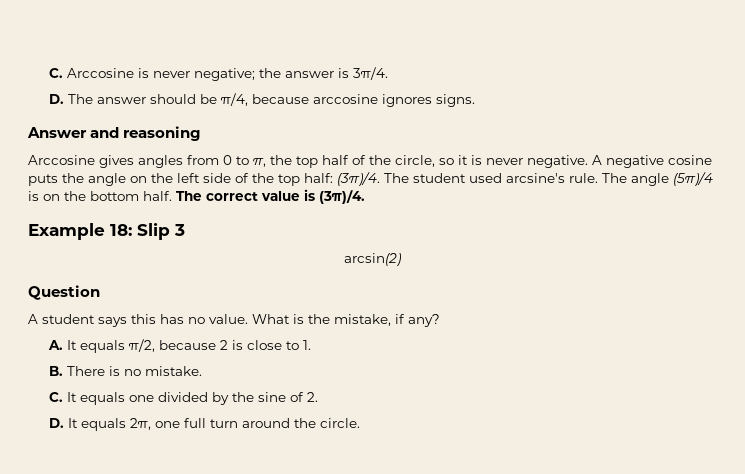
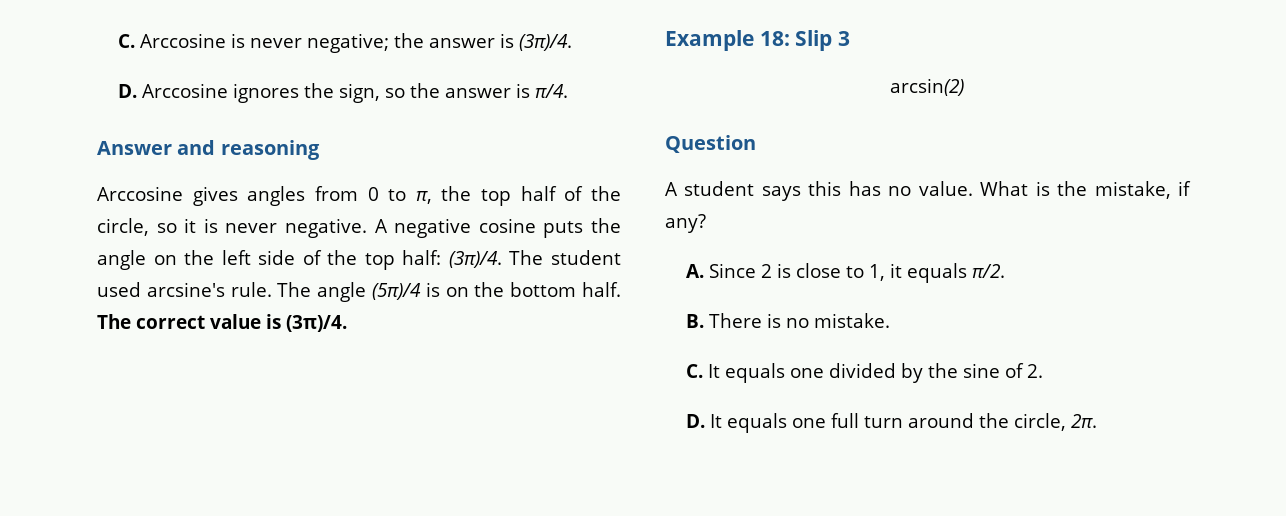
[352,67,388,80] [48,93,475,107] 3π/4. // D. The answer should be π/4, because arccosine ignores signs. -> [518,34,572,51] [117,83,568,103] (3π)/4. // D. Arccosine ignores the sign, so the answer is π/4.
[66,339,311,353] It equals π/2, because 2 is close to 1. -> [708,263,1005,283] Since 2 is close to 1, it equals π/2.
[129,418,151,430] 2π, -> (787, 423) none
[319,418,360,428] circle. -> [1013,413,1097,431] circle, 2π.

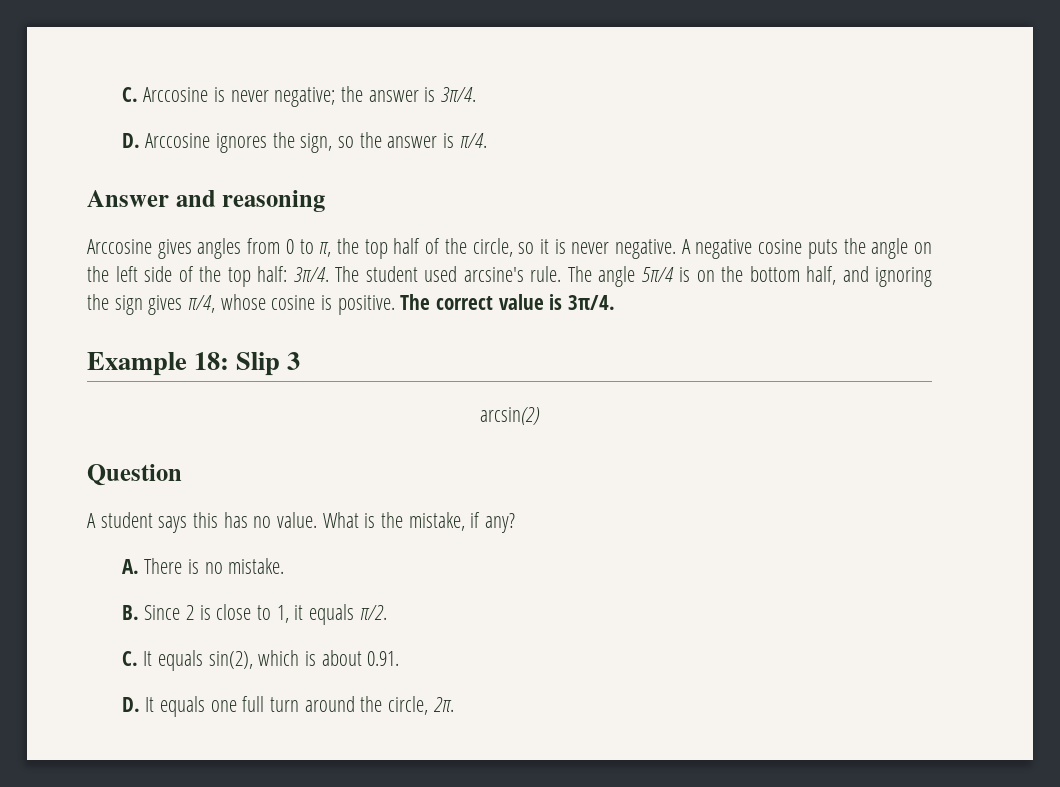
[518,34,572,51] (3π)/4. -> [440,87,476,102] 3π/4.
[448,251,502,268] (3π)/4. -> [293,267,329,282] 3π/4.
[372,283,422,300] (5π)/4 -> [641,267,674,282] 5π/4
[582,282,622,297] half. -> [805,266,933,287] [87,294,395,315] half, and ignoring the sign gives π/4, whose cosine is positive.
[286,315,347,332] (3π)/4. -> [568,295,616,310] 3π/4.
(704, 271) none -> [144,558,285,574] [121,605,139,620] There is no mistake. // B.
[685,313,890,328] [685,363,1043,383] B. There is no mistake. // C. It equals one divided by the sine of 2. -> [121,650,400,671] C. It equals sin(2), which is about 0.91.

